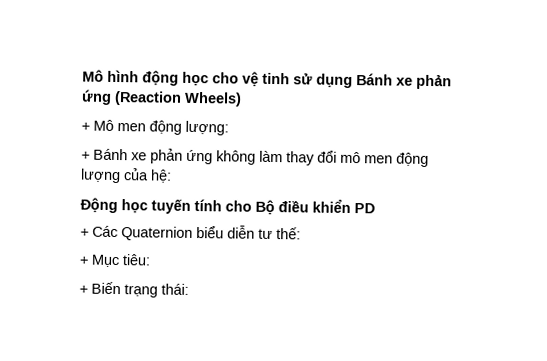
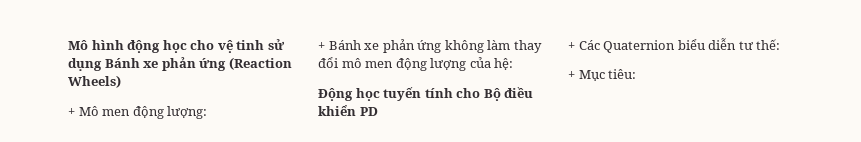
[79,281,189,298] // + Biến trạng thái: -> (637, 74) none

